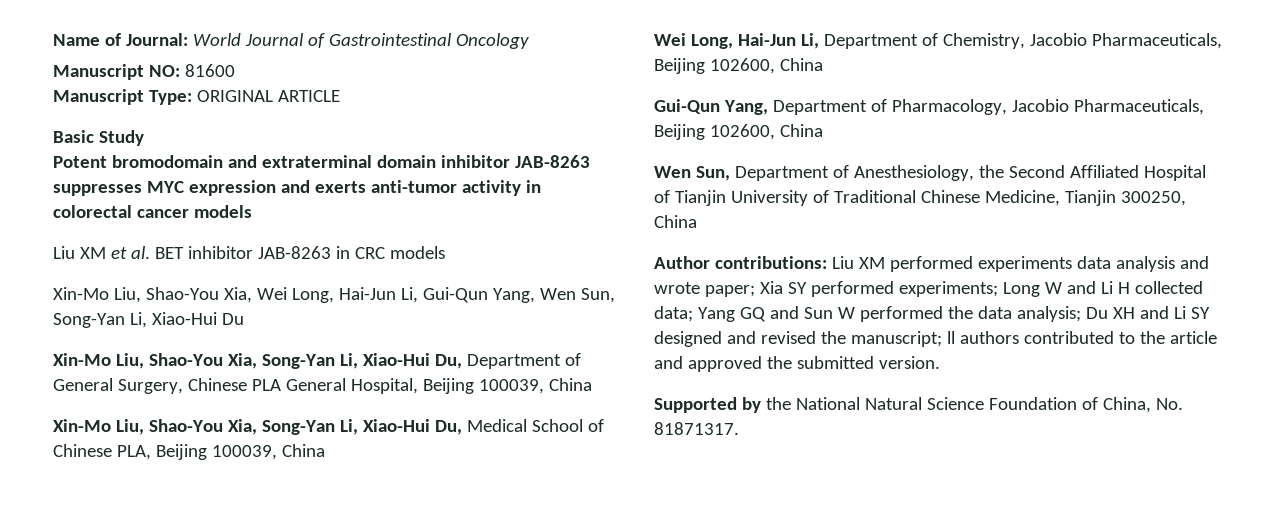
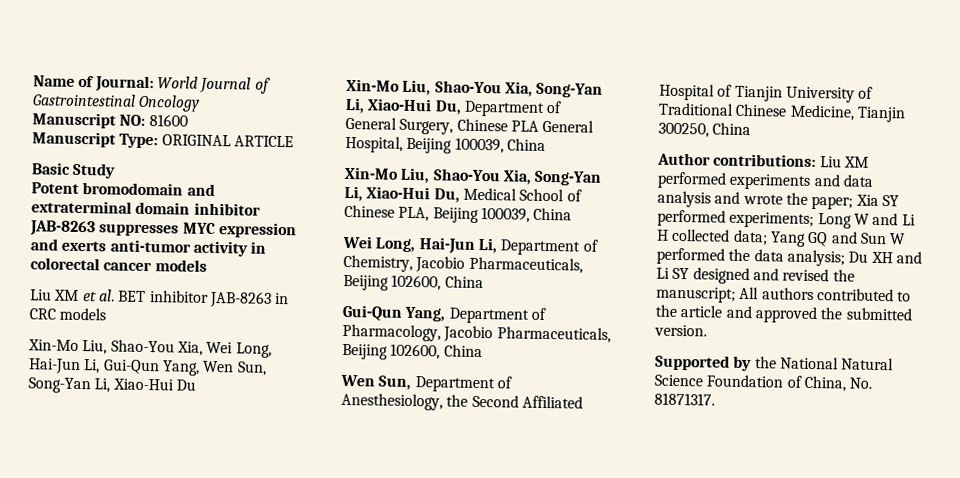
(1072, 264) none -> [813,174,841,187] and
(700, 288) none -> [785,192,808,205] the
[946,331,955,344] ll -> [739,286,760,300] All

